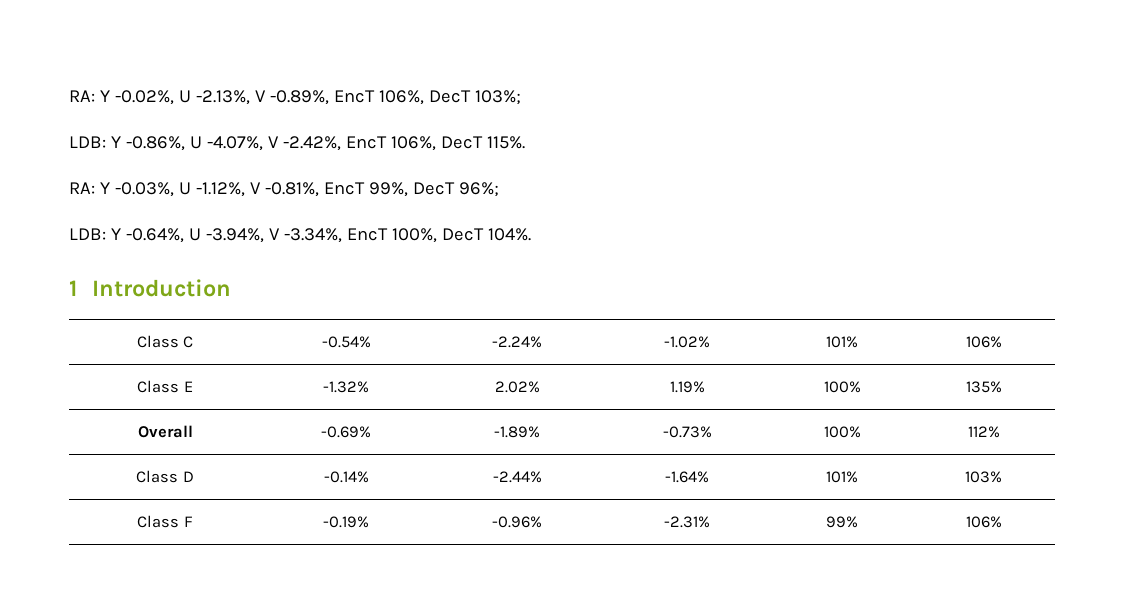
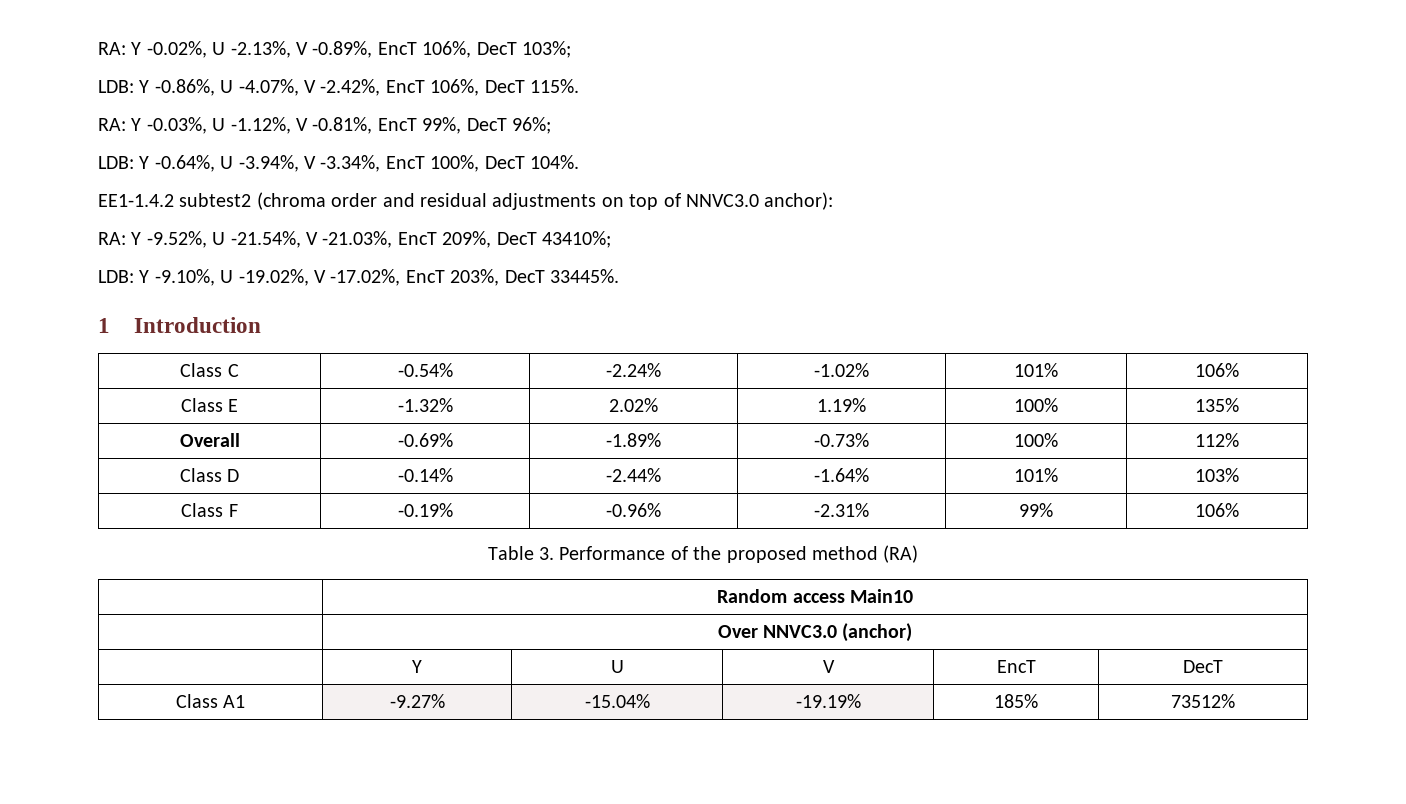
(531, 234) none -> [98,192,834,210] [98,231,611,248] [98,269,619,286] // EE1-1.4.2 subtest2 (chroma order and residual adjustments on top of NNVC3.0 anchor): // RA: Y -9.52%, U -21.54%, V -21.03%, EncT 209%, DecT 43410%; // LDB: Y -9.10%, U -19.02%, V -17.02%, EncT 203%, DecT 33445%.
(1002, 522) none -> [487,545,919,563] [717,589,913,603] [717,623,913,642] [412,660,422,673] [610,660,624,673] [822,660,835,673] [996,660,1036,673] [1183,660,1223,673] [175,694,246,708] [389,694,445,708] [584,694,650,708] [795,694,861,708] [994,694,1038,708] [1171,694,1235,708] // Table 3. Performance of the proposed method (RA) // | Random access Main10 // | Over NNVC3.0 (anchor) // | Y | U | V | EncT | DecT // Class A1 | -9.27% | -15.04% | -19.19% | 185% | 73512%

